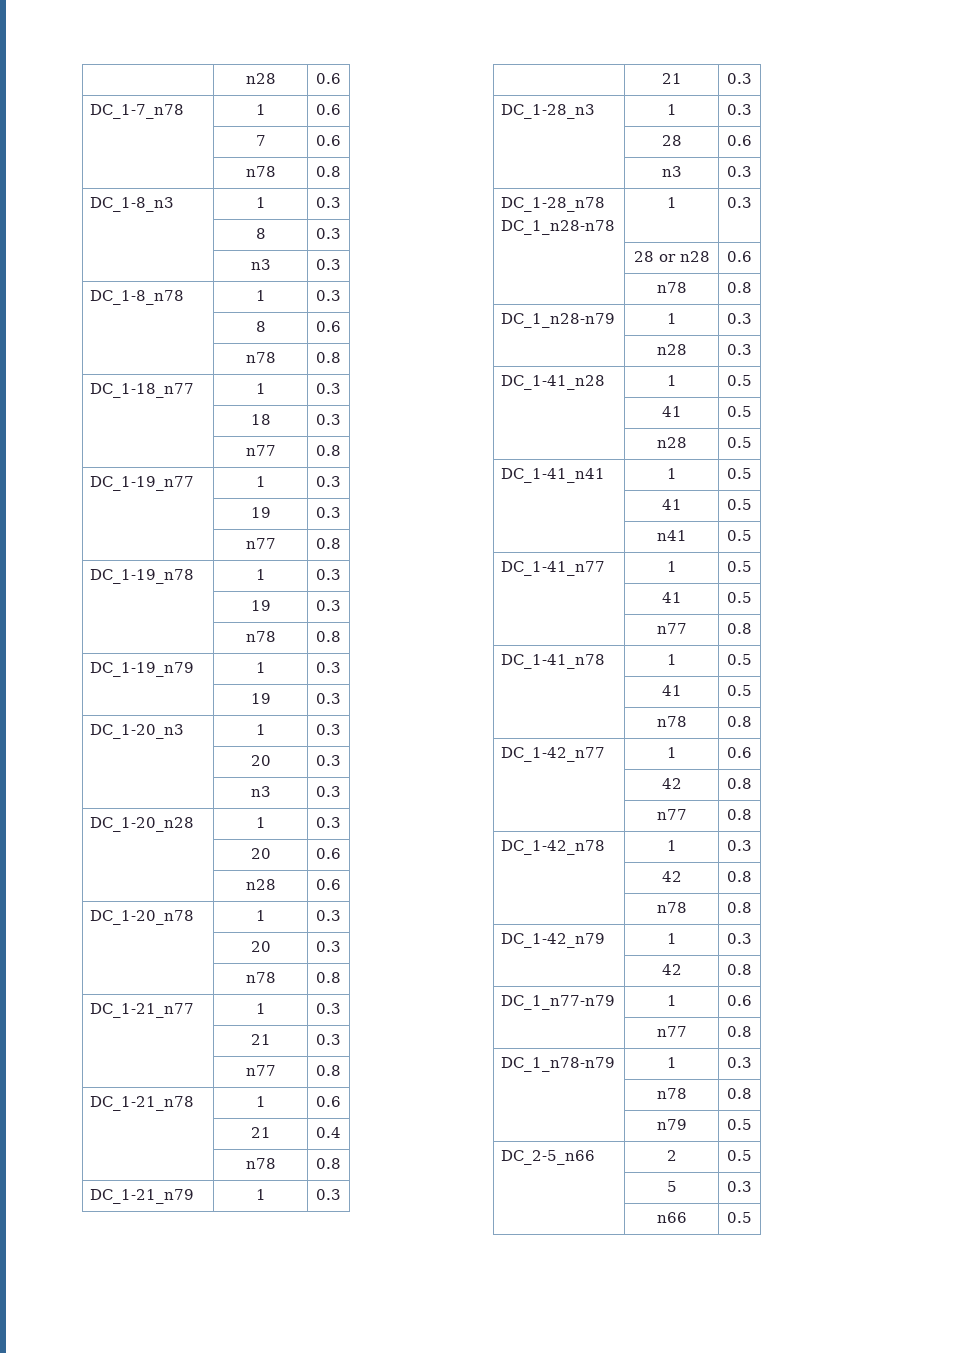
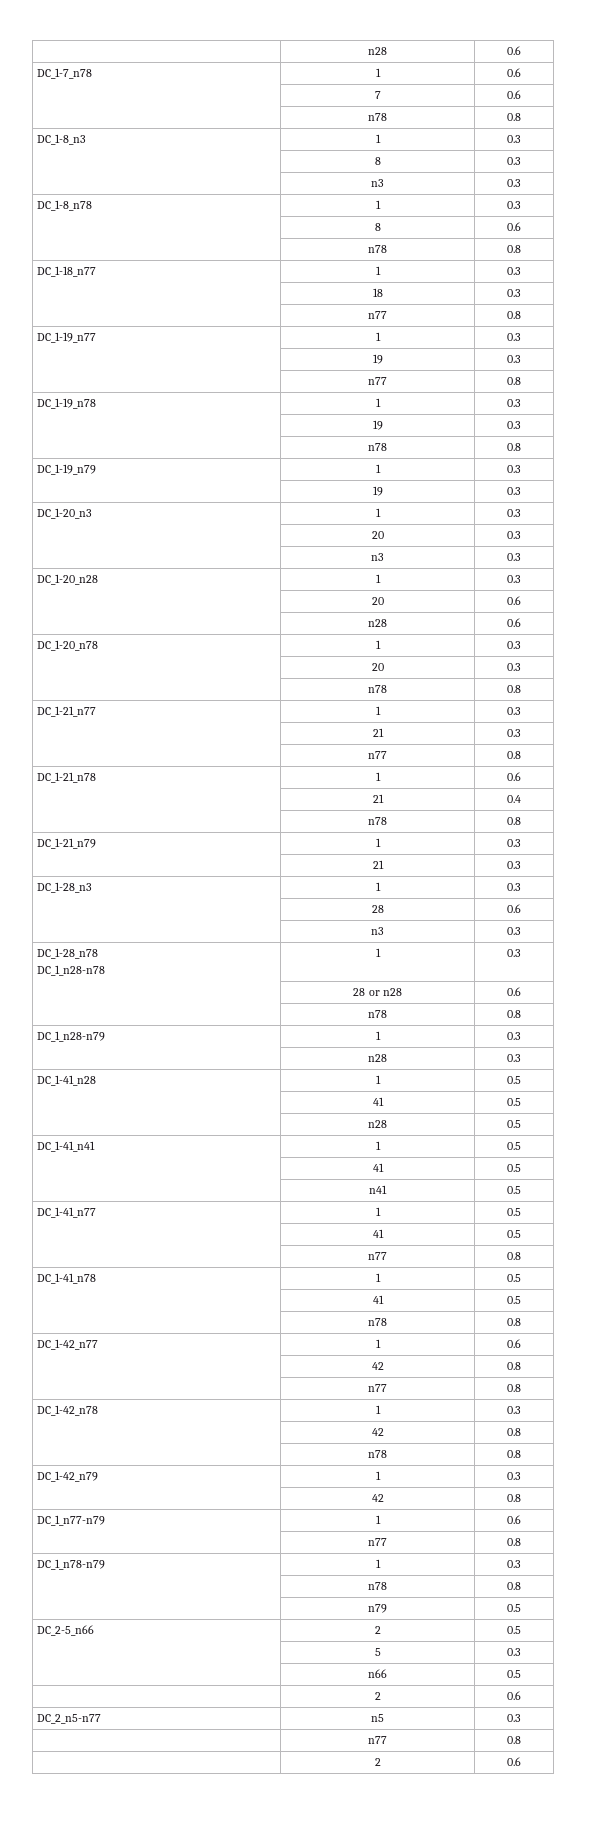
(752, 1217) none -> [374,1692,381,1700] [507,1691,521,1700] [37,1714,102,1724] [371,1714,384,1722] [507,1714,521,1722] [368,1736,387,1744] [507,1736,521,1744] [374,1758,381,1766] [507,1757,521,1766] // | 2 | 0.6 // DC_2_n5-n77 | n5 | 0.3 // | n77 | 0.8 // | 2 | 0.6

